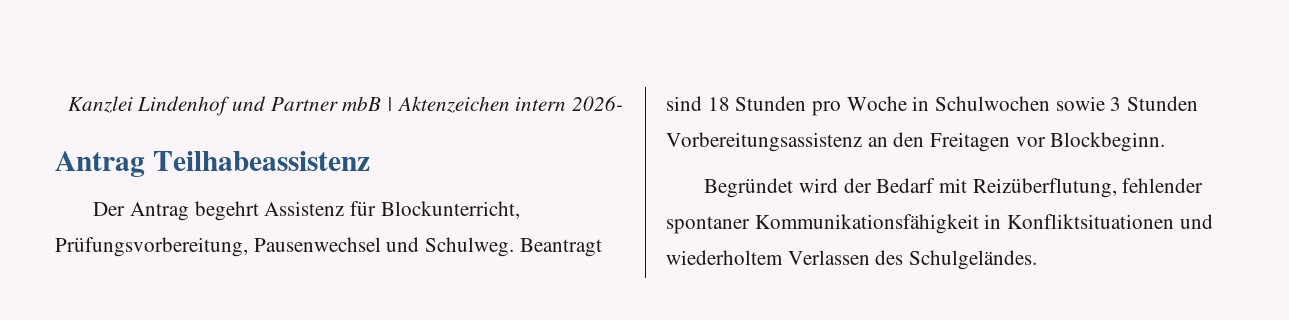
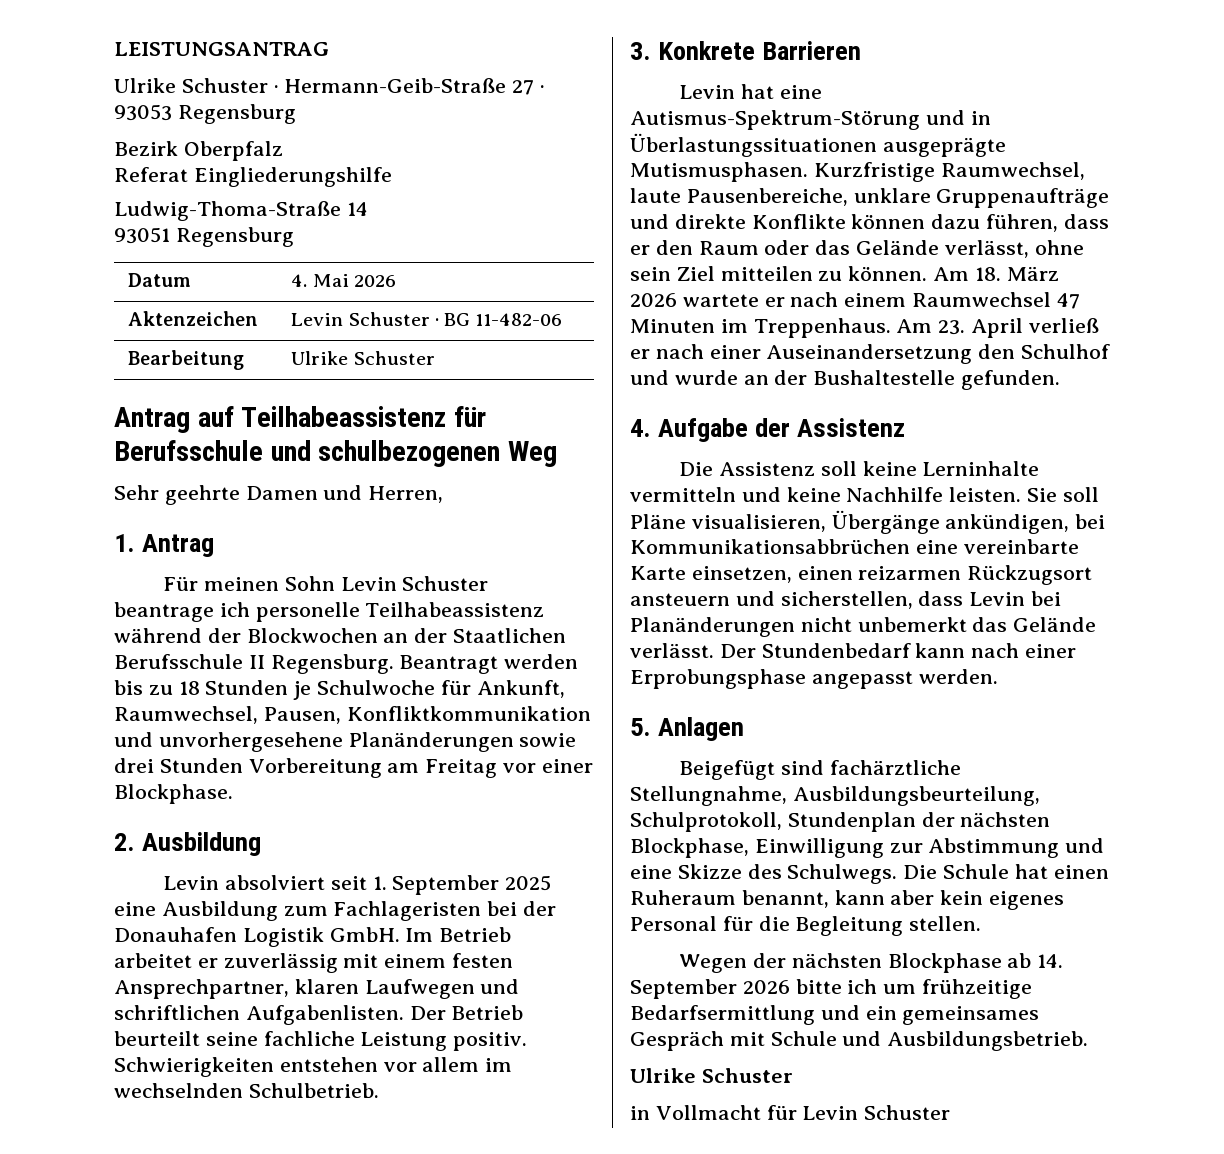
[67,96,623,116] [55,151,370,177] [93,201,520,221] [55,237,602,257] [666,96,1199,116] [666,132,1166,152] [704,178,1204,198] [666,214,1213,234] [666,250,1038,270] Kanzlei Lindenhof und Partner mbB | Aktenzeichen intern 2026- // Antrag Teilhabeassistenz // Der Antrag begehrt Assistenz für Blockunterricht, Prüfungsvorbereitung, Pausenwechsel und Schulweg. Beantragt sind 18 Stunden pro Woche in Schulwochen sowie 3 Stunden Vorbereitungsassistenz an den Freitagen vor Blockbeginn. // Begründet wird der Bedarf mit Reizüberflutung, fehlender spontaner Kommunikationsfähigkeit in Konfliktsituationen und wiederholtem Verlassen des Schulgeländes. -> [114,42,329,56] [114,78,546,95] [114,104,296,124] [114,141,283,161] [114,167,392,187] [114,201,368,221] [114,227,294,247] [128,273,192,287] [291,274,396,287] [128,311,259,326] [291,312,563,326] [128,350,245,370] [291,351,435,365] [114,406,487,433] [114,440,558,467] [114,485,444,505] [114,534,215,557] [163,576,489,591] [114,602,545,622] [114,628,567,643] [114,654,579,674] [114,680,565,700] [114,706,591,724] [114,732,577,752] [114,758,593,778] [114,784,233,804] [114,832,262,856] [163,875,552,895] [114,901,557,921] [114,927,512,947] [114,953,514,973] [114,979,520,999] [114,1005,524,1025] [114,1031,528,1051] [114,1057,513,1077] [114,1083,379,1098] [630,41,862,60] [679,84,822,99] [630,110,991,130] [630,133,1006,157] [630,162,1085,182] [630,188,1110,208] [630,214,1109,232] [630,240,1084,258] [630,266,1059,281] [630,292,1080,309] [630,318,1099,338] [630,344,1111,364] [630,370,1061,390] [630,418,906,442] [679,461,1040,476] [630,487,1099,502] [630,510,1106,534] [630,539,1079,554] [630,565,1093,585] [630,591,1062,609] [630,617,1097,637] [630,643,1077,658] [630,669,998,689] [630,717,745,741] [679,760,961,780] [630,786,1040,806] [630,812,1051,832] [630,838,1105,858] [630,864,1109,884] [630,890,1065,910] [630,916,982,936] [679,953,1064,973] [630,979,1033,999] [630,1005,1040,1025] [630,1031,1089,1051] [630,1068,793,1083] [630,1105,951,1120] LEISTUNGSANTRAG // Ulrike Schuster · Hermann-Geib-Straße 27 · 93053 Regensburg // Bezirk Oberpfalz // Referat Eingliederungshilfe // Ludwig-Thoma-Straße 14 // 93051 Regensburg // Datum | 4. Mai 2026 // Aktenzeichen | Levin Schuster · BG 11-482-06 // Bearbeitung | Ulrike Schuster // Antrag auf Teilhabeassistenz für Berufsschule und schulbezogenen Weg // Sehr geehrte Damen und Herren, // 1. Antrag // Für meinen Sohn Levin Schuster beantrage ich personelle Teilhabeassistenz während der Blockwochen an der Staatlichen Berufsschule II Regensburg. Beantragt werden bis zu 18 Stunden je Schulwoche für Ankunft, Raumwechsel, Pausen, Konfliktkommunikation und unvorhergesehene Planänderungen sowie drei Stunden Vorbereitung am Freitag vor einer Blockphase. // 2. Ausbildung // Levin absolviert seit 1. September 2025 eine Ausbildung zum Fachlageristen bei der Donauhafen Logistik GmbH. Im Betrieb arbeitet er zuverlässig mit einem festen Ansprechpartner, klaren Laufwegen und schriftlichen Aufgabenlisten. Der Betrieb beurteilt seine fachliche Leistung positiv. Schwierigkeiten entstehen vor allem im wechselnden Schulbetrieb. // 3. Konkrete Barrieren // Levin hat eine Autismus-Spektrum-Störung und in Überlastungssituationen ausgeprägte Mutismusphasen. Kurzfristige Raumwechsel, laute Pausenbereiche, unklare Gruppenaufträge und direkte Konflikte können dazu führen, dass er den Raum oder das Gelände verlässt, ohne sein Ziel mitteilen zu können. Am 18. März 2026 wartete er nach einem Raumwechsel 47 Minuten im Treppenhaus. Am 23. April verließ er nach einer Auseinandersetzung den Schulhof und wurde an der Bushaltestelle gefunden. // 4. Aufgabe der Assistenz // Die Assistenz soll keine Lerninhalte vermitteln und keine Nachhilfe leisten. Sie soll Pläne visualisieren, Übergänge ankündigen, bei Kommunikationsabbrüchen eine vereinbarte Karte einsetzen, einen reizarmen Rückzugsort ansteuern und sicherstellen, dass Levin bei Planänderungen nicht unbemerkt das Gelände verlässt. Der Stundenbedarf kann nach einer Erprobungsphase angepasst werden. // 5. Anlagen // Beigefügt sind fachärztliche Stellungnahme, Ausbildungsbeurteilung, Schulprotokoll, Stundenplan der nächsten Blockphase, Einwilligung zur Abstimmung und eine Skizze des Schulwegs. Die Schule hat einen Ruheraum benannt, kann aber kein eigenes Personal für die Begleitung stellen. // Wegen der nächsten Blockphase ab 14. September 2026 bitte ich um frühzeitige Bedarfsermittlung und ein gemeinsames Gespräch mit Schule und Ausbildungsbetrieb. // Ulrike Schuster // in Vollmacht für Levin Schuster

